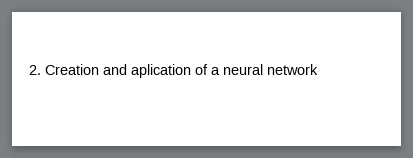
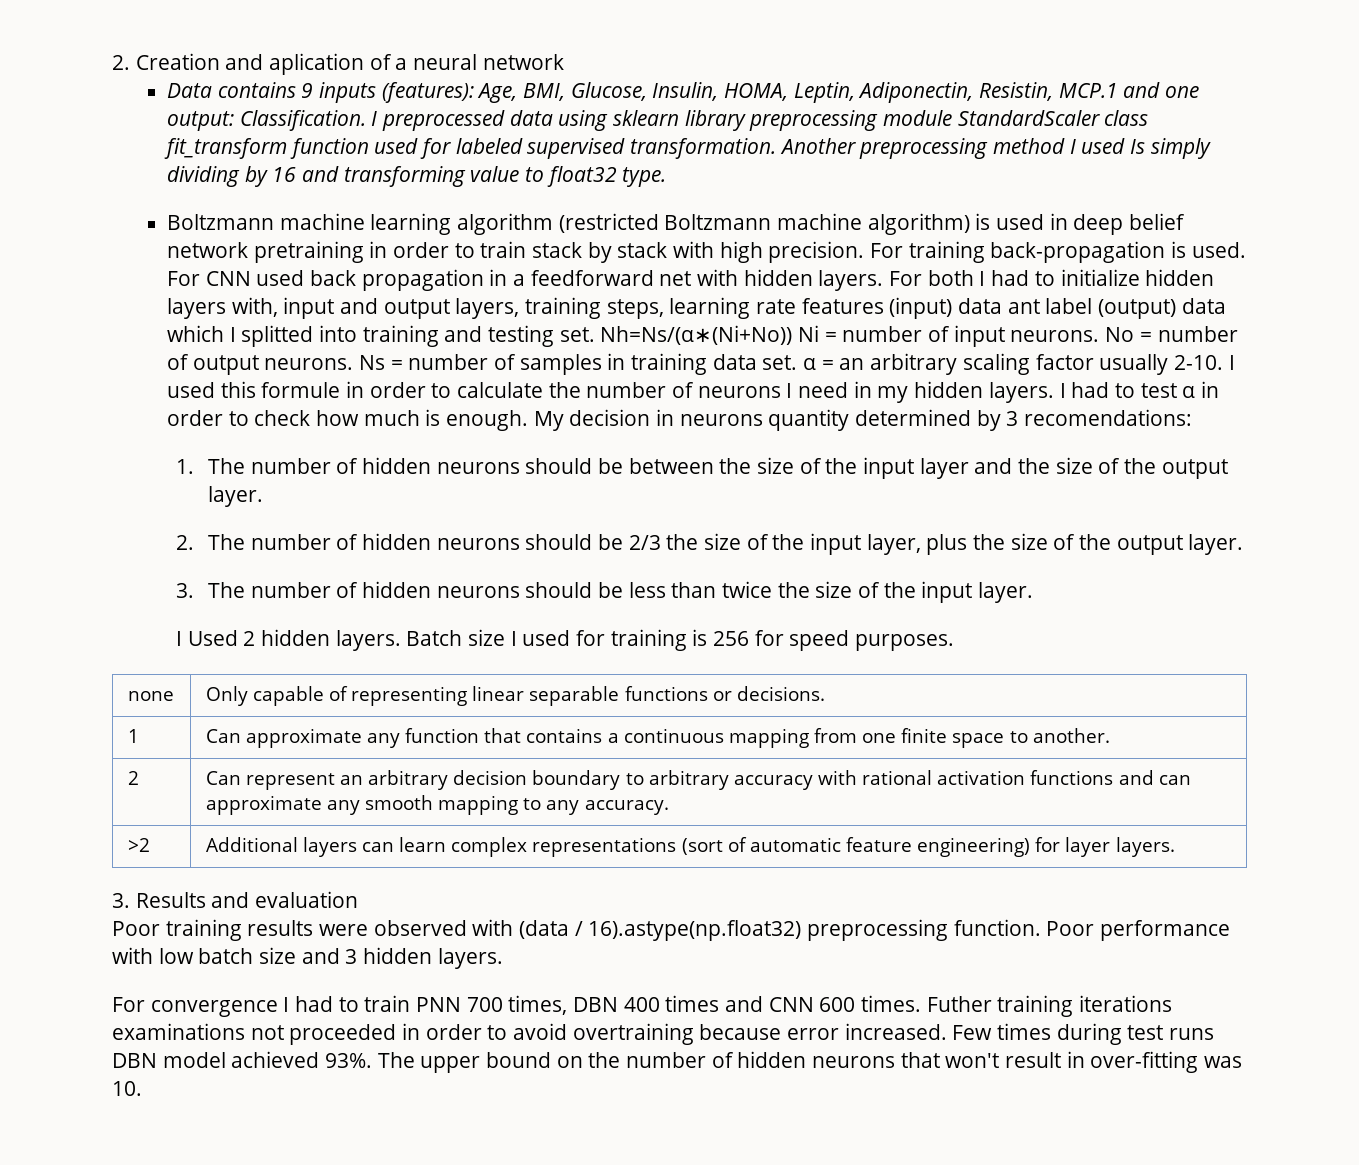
(318, 69) none -> [167,82,1200,103] [167,110,1149,131] [164,138,1211,159] [167,166,667,187] [167,213,1186,235] [167,241,1246,263] [167,269,1215,291] [167,297,1226,319] [167,325,1238,347] [167,353,1235,375] [167,381,1219,403] [167,409,1193,431] [176,457,1228,479] [208,486,264,507] [176,533,1244,555] [176,581,1034,603] [176,629,955,651] [127,691,174,701] [205,686,825,706] [127,729,139,743] [205,728,1110,748] [127,771,139,785] [205,770,1191,790] [205,795,669,815] [127,838,150,852] [205,837,1175,857] [112,891,359,908] [112,919,1231,941] [112,947,503,969] [112,995,1173,1017] [112,1023,1215,1045] [112,1051,1243,1073] [112,1081,142,1096] // Data contains 9 inputs (features): Age, BMI, Glucose, Insulin, HOMA, Leptin, Adiponectin, Resistin, MCP.1 and one output: Classification. I preprocessed data using sklearn library preprocessing module StandardScaler class fit_transform function used for labeled supervised transformation. Another preprocessing method I used Is simply dividing by 16 and transforming value to float32 type. // Boltzmann machine learning algorithm (restricted Boltzmann machine algorithm) is used in deep belief network pretraining in order to train stack by stack with high precision. For training back-propagation is used. For CNN used back propagation in a feedforward net with hidden layers. For both I had to initialize hidden layers with, input and output layers, training steps, learning rate features (input) data ant label (output) data which I splitted into training and testing set. Nh=Ns/(α∗(Ni+No)) Ni = number of input neurons. No = number of output neurons. Ns = number of samples in training data set. α = an arbitrary scaling factor usually 2-10. I used this formule in order to calculate the number of neurons I need in my hidden layers. I had to test α in order to check how much is enough. My decision in neurons quantity determined by 3 recomendations: // 1. The number of hidden neurons should be between the size of the input layer and the size of the output layer. // 2. The number of hidden neurons should be 2/3 the size of the input layer, plus the size of the output layer. // 3. The number of hidden neurons should be less than twice the size of the input layer. // I Used 2 hidden layers. Batch size I used for training is 256 for speed purposes. // none | Only capable of representing linear separable functions or decisions. // 1 | Can approximate any function that contains a continuous mapping from one finite space to another. // 2 | Can represent an arbitrary decision boundary to arbitrary accuracy with rational activation functions and can approximate any smooth mapping to any accuracy. // >2 | Additional layers can learn complex representations (sort of automatic feature engineering) for layer layers. // 3. Results and evaluation // Poor training results were observed with (data / 16).astype(np.float32) preprocessing function. Poor performance with low batch size and 3 hidden layers. // For convergence I had to train PNN 700 times, DBN 400 times and CNN 600 times. Futher training iterations examinations not proceeded in order to avoid overtraining because error increased. Few times during test runs DBN model achieved 93%. The upper bound on the number of hidden neurons that won't result in over-fitting was 10.

